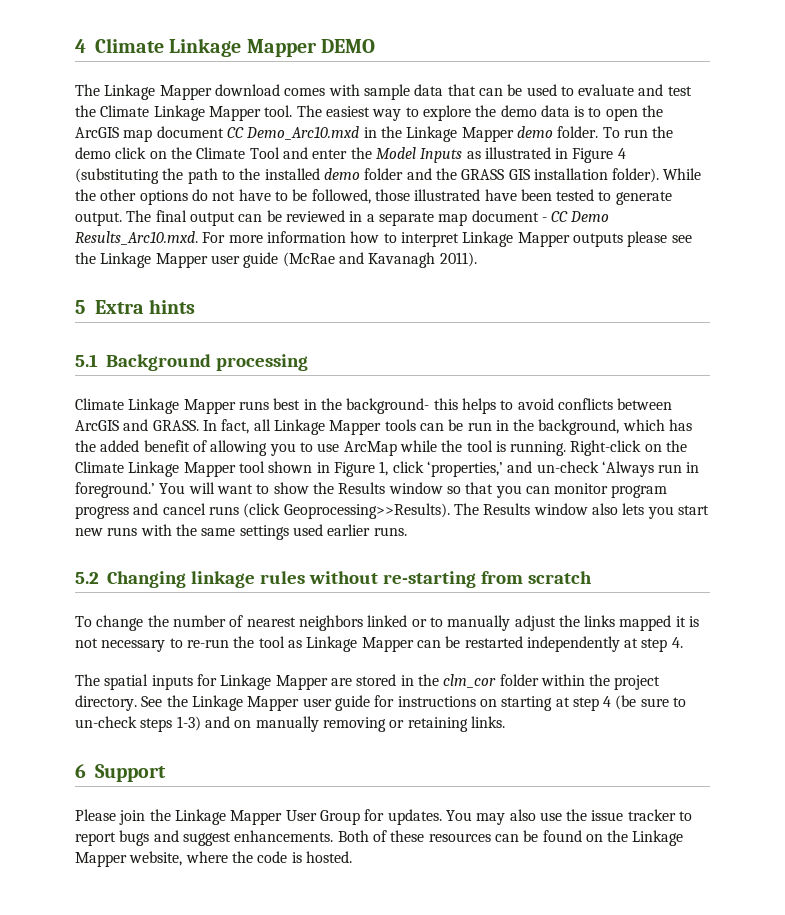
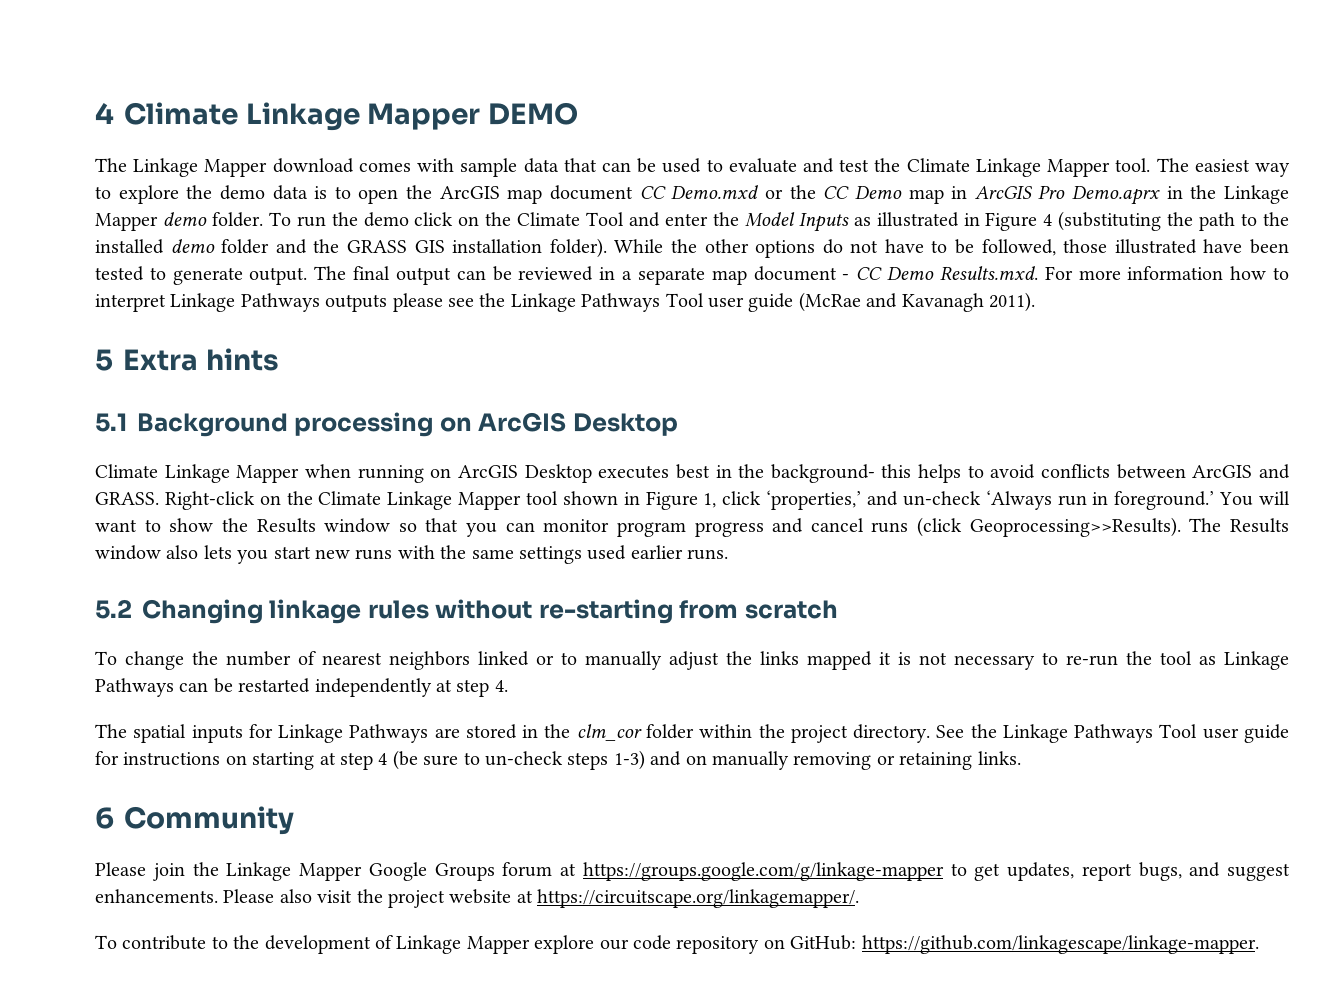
[246,126,360,140] Demo_Arc10.mxd -> [671,185,1161,205] Demo.mxd or the CC Demo map in ArcGIS Pro Demo.aprx
[75,231,198,245] Results_Arc10.mxd. -> [939,266,1038,280] Results.mxd.
[517,232,570,247] Mapper -> [240,293,320,312] Pathways
[155,253,208,268] Mapper -> [581,293,704,312] Pathways Tool
[75,398,269,414] // Climate Linkage Mapper runs -> [439,412,678,436] [95,464,670,483] on ArcGIS Desktop // Climate Linkage Mapper when running on ArcGIS Desktop executes
[202,419,693,435] [75,440,567,456] In fact, all Linkage Mapper tools can be run in the background, which has the added benefit of allowing you to use ArcMap while the tool is running. -> (159, 498) none
[361,637,414,652] Mapper -> [95,678,174,697] Pathways
[275,675,328,690] Mapper -> [349,724,429,743] Pathways
[247,696,300,711] Mapper -> [1074,724,1198,743] Pathways Tool
[94,764,166,782] Support -> [124,806,294,835] Community
[285,809,693,825] [75,830,684,846] [75,851,352,867] User Group for updates. You may also use the issue tracker to report bugs and suggest enhancements. Both of these resources can be found on the Linkage Mapper website, where the code is hosted. -> [368,862,1290,881] [95,889,860,908] [95,935,1259,954] Google Groups forum at https://groups.google.com/g/linkage-mapper to get updates, report bugs, and suggest enhancements. Please also visit the project website at https://circuitscape.org/linkagemapper/. // To contribute to the development of Linkage Mapper explore our code repository on GitHub: https://github.com/linkagescape/linkage-mapper.

